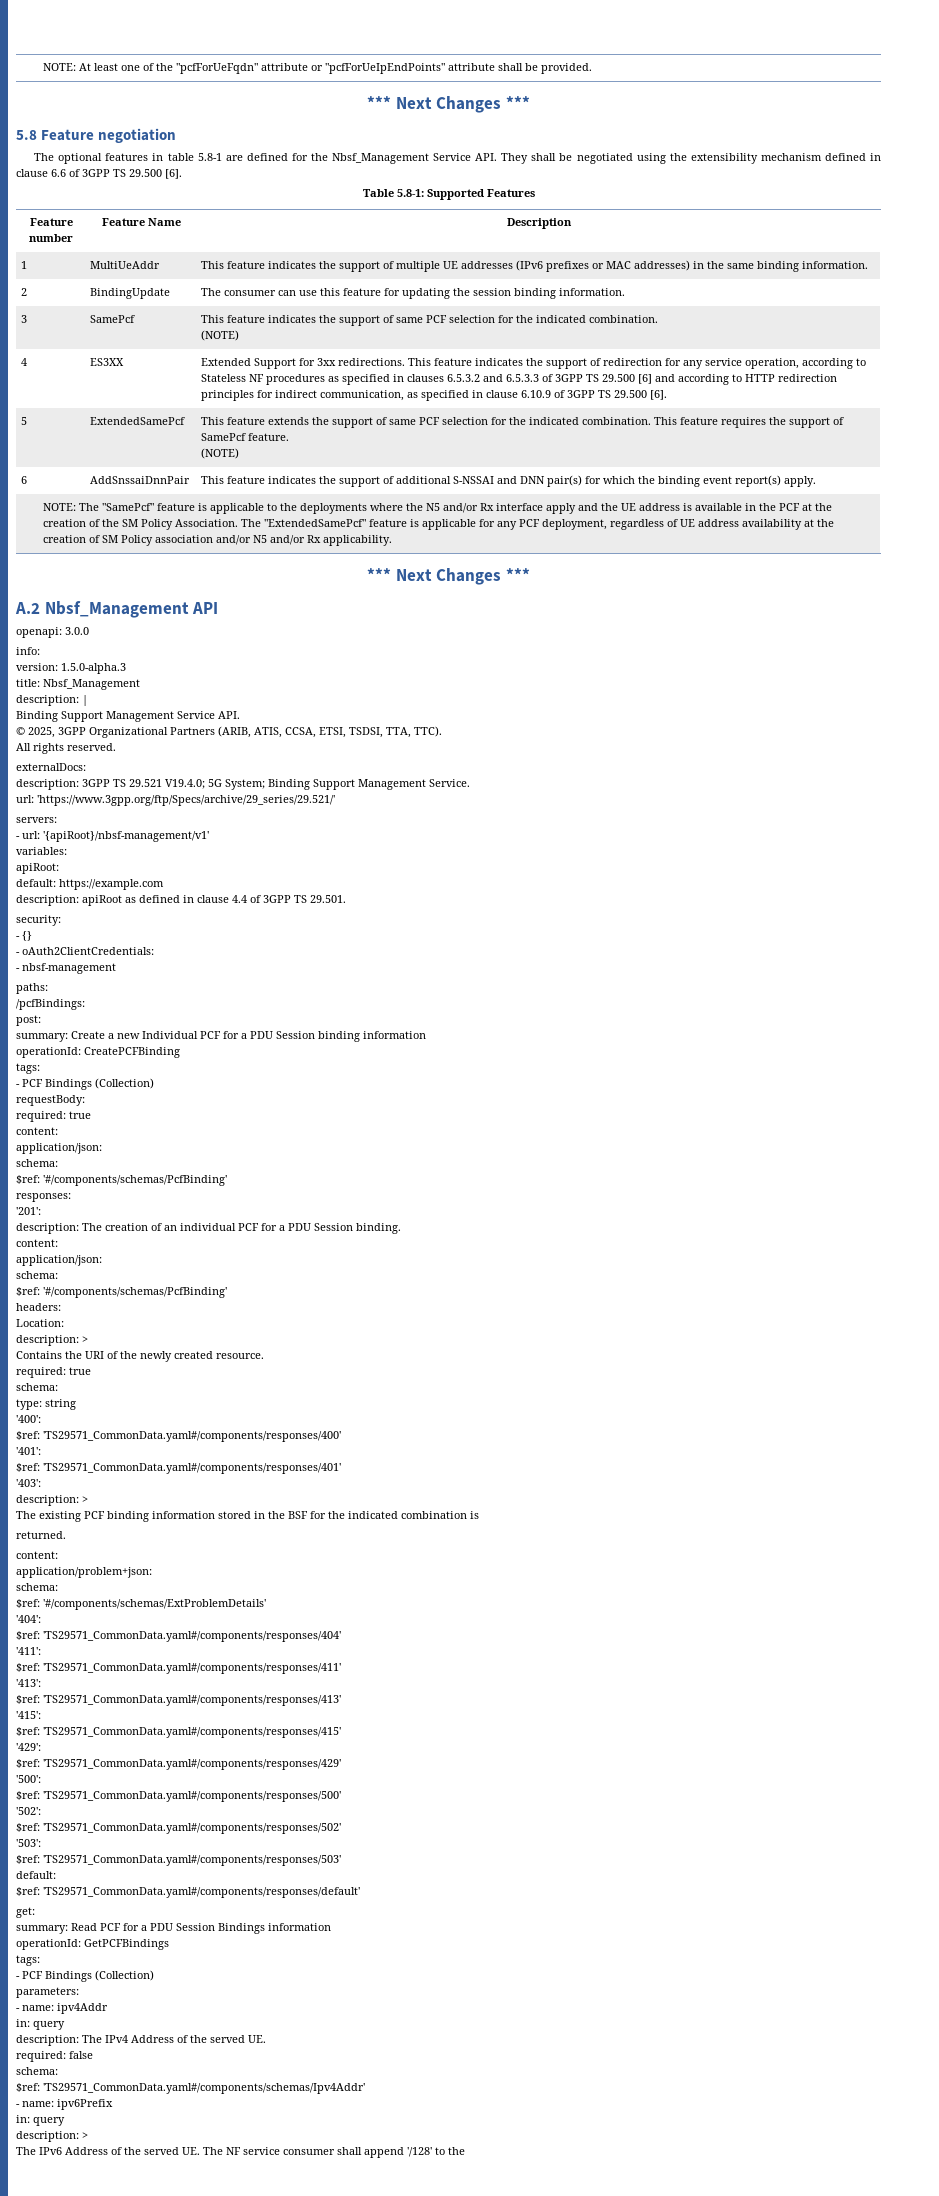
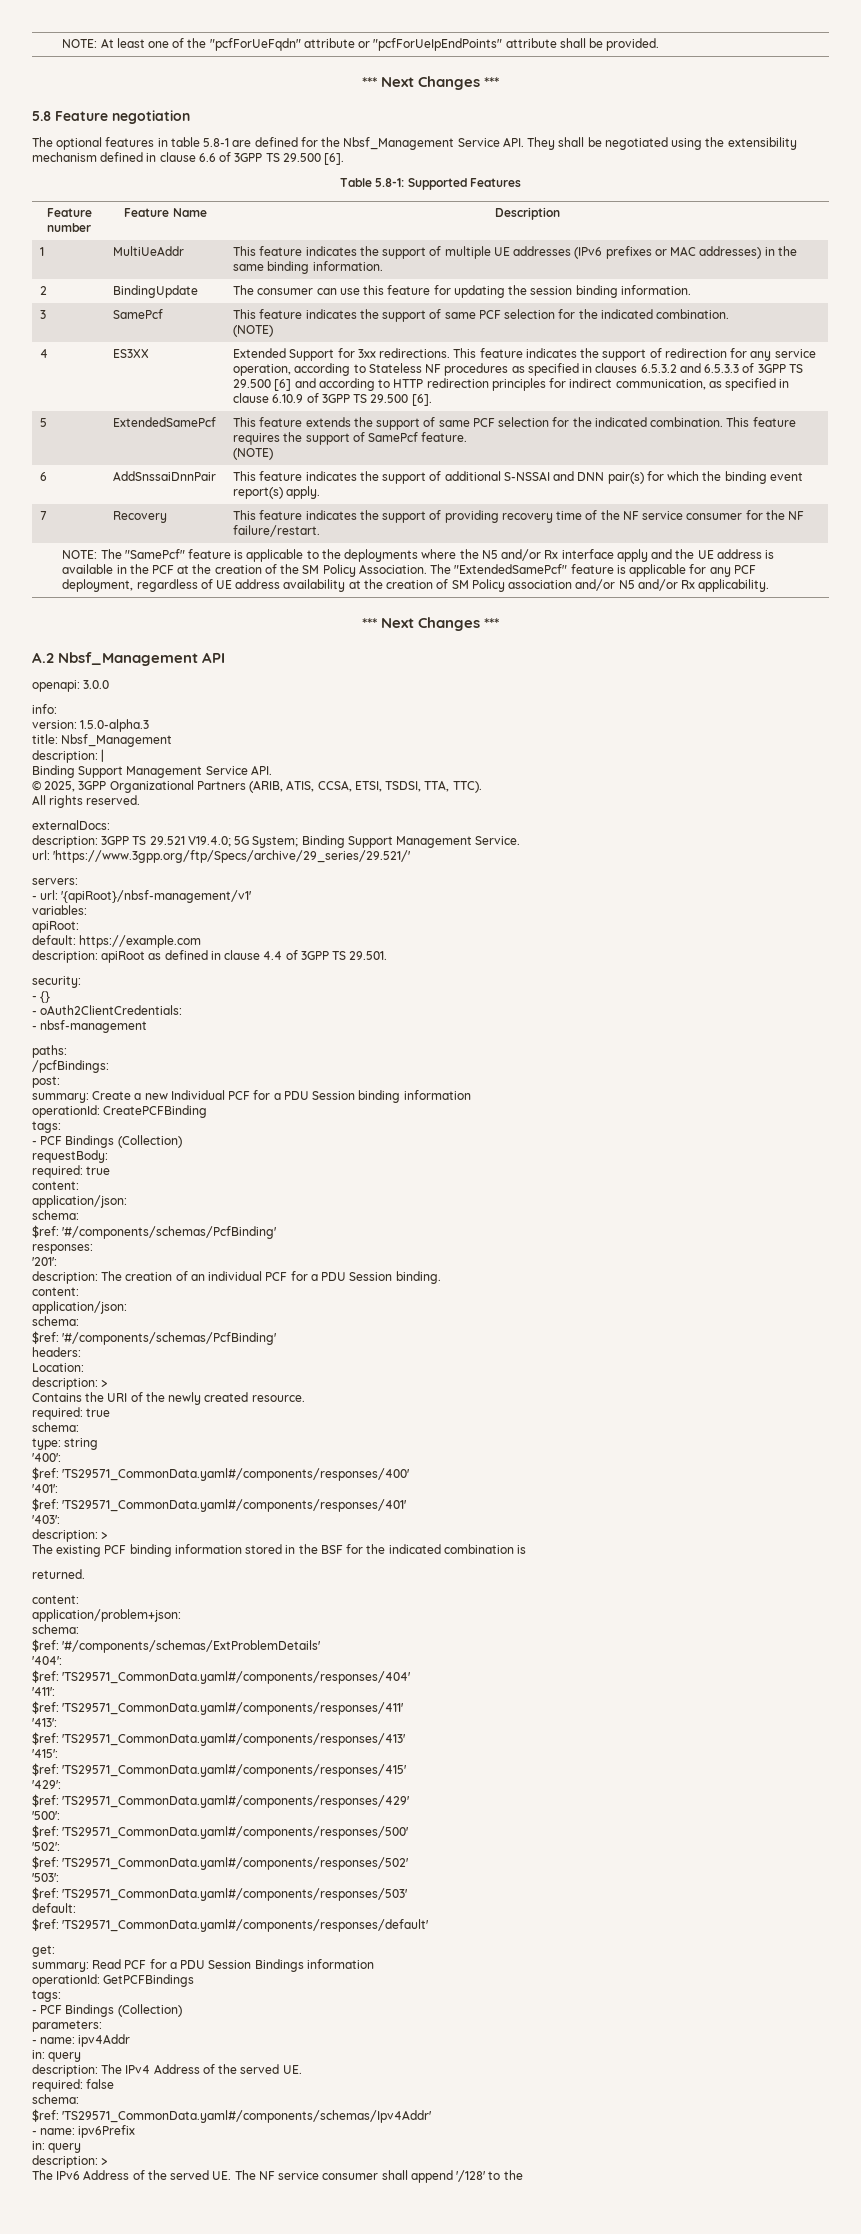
(817, 481) none -> [40,511,48,520] [113,511,168,523] [233,510,804,523] [233,525,321,537] // 7 | Recovery | This feature indicates the support of providing recovery time of the NF service consumer for the NF failure/restart.

